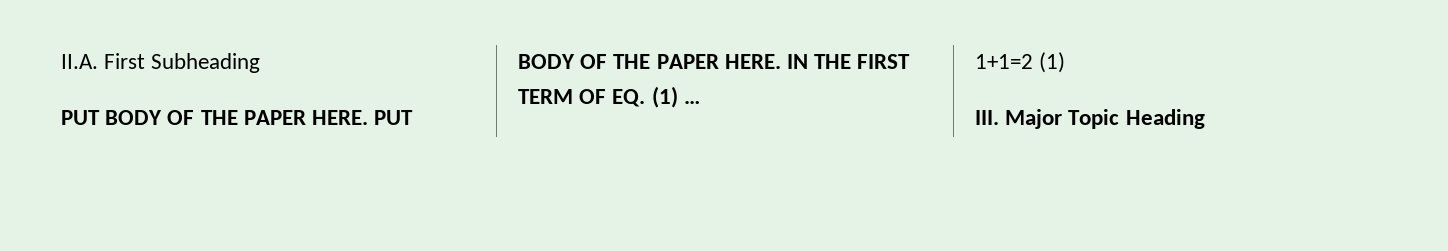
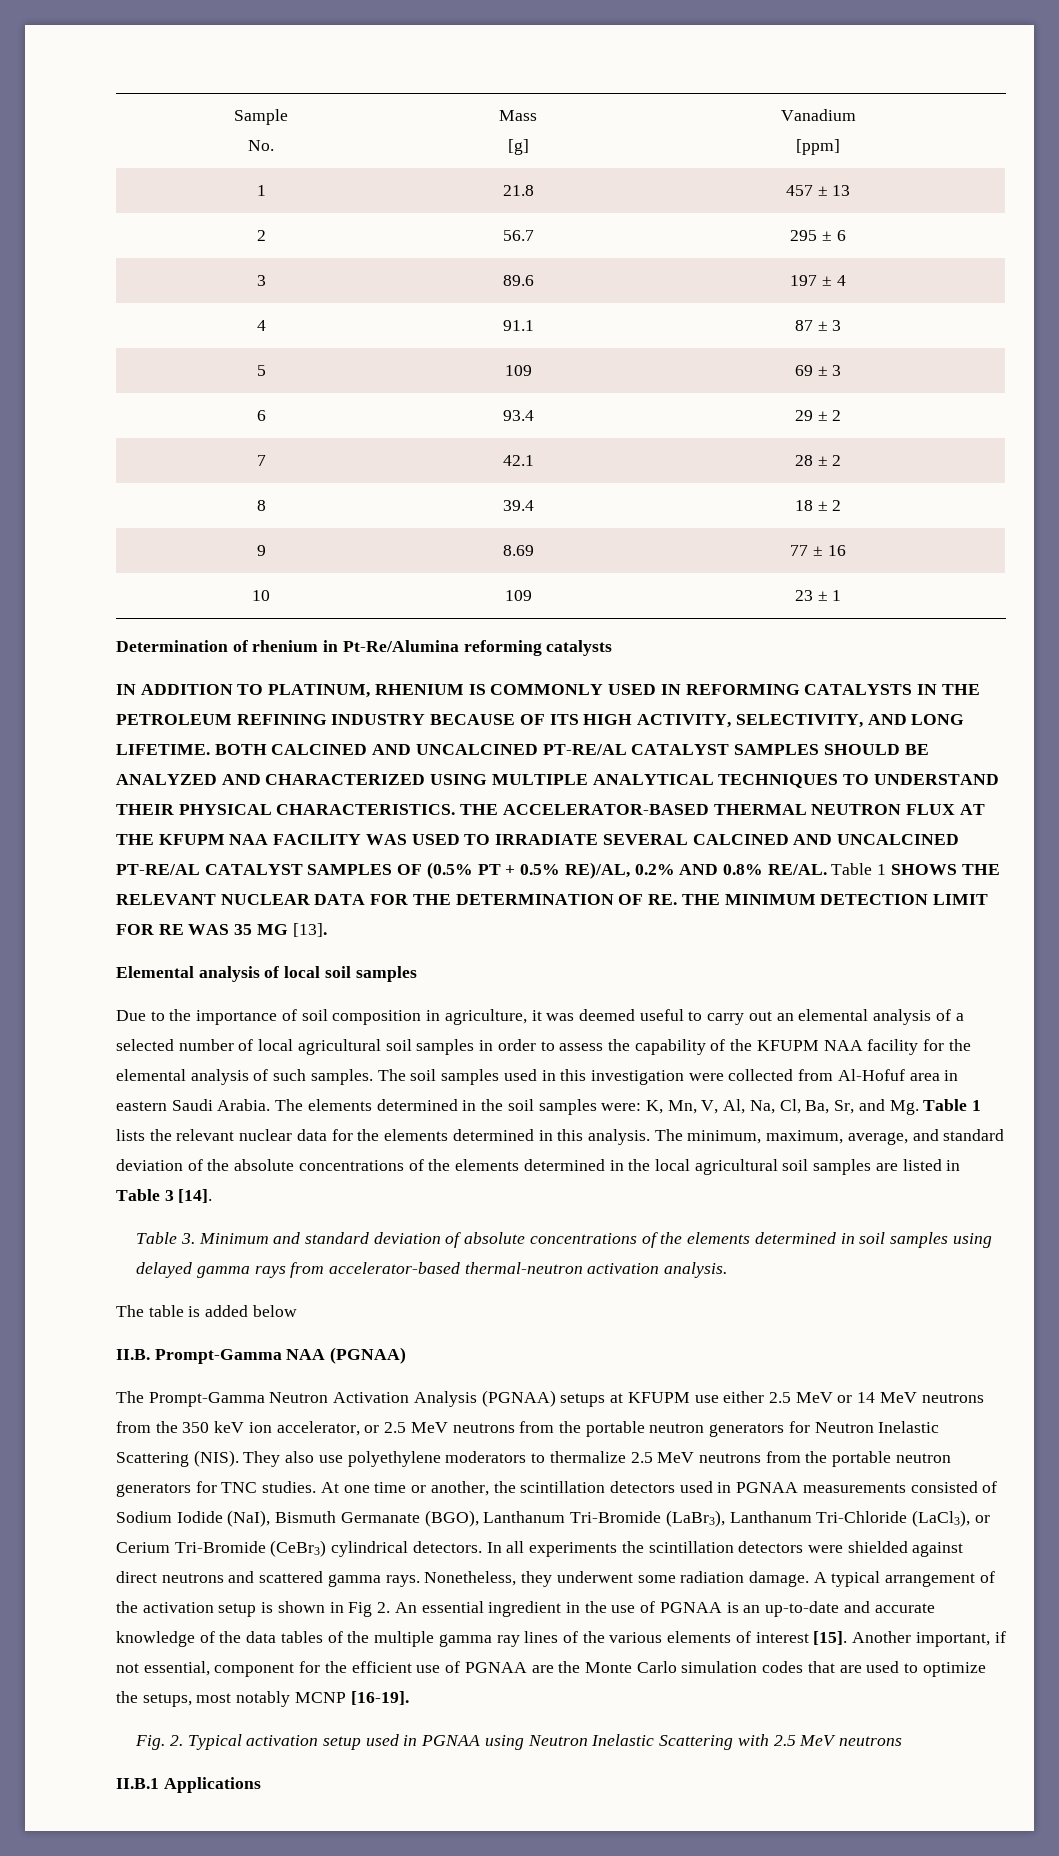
[61,53,261,73] [61,110,414,125] [518,54,911,69] [518,86,700,108] [975,52,1066,73] [975,109,1205,129] II.A. First Subheading // PUT BODY OF THE PAPER HERE. PUT BODY OF THE PAPER HERE. IN THE FIRST TERM OF EQ. (1) … // 1+1=2 (1) // III. Major Topic Heading -> [234,109,288,125] [248,140,274,151] [498,110,537,121] [507,139,529,155] [780,109,856,121] [796,139,840,155] [256,185,266,196] [502,185,534,196] [785,185,851,196] [256,230,266,241] [502,230,534,241] [790,230,846,241] [256,275,266,286] [502,275,534,286] [790,275,846,286] [256,320,266,331] [502,320,534,331] [794,320,842,331] [256,365,266,376] [504,365,532,376] [794,365,842,376] [256,410,266,421] [502,410,534,421] [794,410,842,421] [256,455,266,466] [502,455,534,466] [794,455,842,466] [256,500,266,511] [502,500,534,511] [794,500,842,511] [256,545,266,556] [502,545,534,556] [790,545,846,556] [252,590,270,601] [504,590,532,601] [794,590,842,601] [116,640,613,656] [116,684,980,698] [116,714,965,728] [116,744,929,755] [116,774,999,788] [116,804,985,815] [116,834,959,845] [116,862,1000,879] [116,894,988,905] [116,923,327,937] [116,966,417,982] [116,1009,964,1025] [116,1039,971,1055] [116,1069,959,1085] [116,1099,981,1115] [116,1129,1005,1145] [116,1159,961,1175] [116,1189,213,1203] [136,1232,992,1248] [136,1262,728,1278] [116,1305,297,1317] [116,1347,407,1364] [116,1390,984,1407] [116,1421,940,1437] [116,1450,951,1467] [116,1481,998,1497] [116,1510,990,1527] [116,1540,964,1557] [116,1571,995,1587] [116,1601,935,1617] [116,1631,1006,1647] [116,1661,986,1677] [116,1691,409,1707] [135,1734,902,1750] [116,1777,261,1793] Sample // No. | Mass // [g] | Vanadium // [ppm] // 1 | 21.8 | 457 ± 13 // 2 | 56.7 | 295 ± 6 // 3 | 89.6 | 197 ± 4 // 4 | 91.1 | 87 ± 3 // 5 | 109 | 69 ± 3 // 6 | 93.4 | 29 ± 2 // 7 | 42.1 | 28 ± 2 // 8 | 39.4 | 18 ± 2 // 9 | 8.69 | 77 ± 16 // 10 | 109 | 23 ± 1 // Determination of rhenium in Pt-Re/Alumina reforming catalysts // IN ADDITION TO PLATINUM, RHENIUM IS COMMONLY USED IN REFORMING CATALYSTS IN THE PETROLEUM REFINING INDUSTRY BECAUSE OF ITS HIGH ACTIVITY, SELECTIVITY, AND LONG LIFETIME. BOTH CALCINED AND UNCALCINED PT-RE/AL CATALYST SAMPLES SHOULD BE ANALYZED AND CHARACTERIZED USING MULTIPLE ANALYTICAL TECHNIQUES TO UNDERSTAND THEIR PHYSICAL CHARACTERISTICS. THE ACCELERATOR-BASED THERMAL NEUTRON FLUX AT THE KFUPM NAA FACILITY WAS USED TO IRRADIATE SEVERAL CALCINED AND UNCALCINED PT-RE/AL CATALYST SAMPLES OF (0.5% PT + 0.5% RE)/AL, 0.2% AND 0.8% RE/AL. Table 1 SHOWS THE RELEVANT NUCLEAR DATA FOR THE DETERMINATION OF RE. THE MINIMUM DETECTION LIMIT FOR RE WAS 35 ΜG [13]. // Elemental analysis of local soil samples // Due to the importance of soil composition in agriculture, it was deemed useful to carry out an elemental analysis of a selected number of local agricultural soil samples in order to assess the capability of the KFUPM NAA facility for the elemental analysis of such samples. The soil samples used in this investigation were collected from Al-Hofuf area in eastern Saudi Arabia. The elements determined in the soil samples were: K, Mn, V, Al, Na, Cl, Ba, Sr, and Mg. Table 1 lists the relevant nuclear data for the elements determined in this analysis. The minimum, maximum, average, and standard deviation of the absolute concentrations of the elements determined in the local agricultural soil samples are listed in Table 3 [14]. // Table 3. Minimum and standard deviation of absolute concentrations of the elements determined in soil samples using delayed gamma rays from accelerator-based thermal-neutron activation analysis. // The table is added below // II.B. Prompt-Gamma NAA (PGNAA) // The Prompt-Gamma Neutron Activation Analysis (PGNAA) setups at KFUPM use either 2.5 MeV or 14 MeV neutrons from the 350 keV ion accelerator, or 2.5 MeV neutrons from the portable neutron generators for Neutron Inelastic Scattering (NIS). They also use polyethylene moderators to thermalize 2.5 MeV neutrons from the portable neutron generators for TNC studies. At one time or another, the scintillation detectors used in PGNAA measurements consisted of Sodium Iodide (NaI), Bismuth Germanate (BGO), Lanthanum Tri-Bromide (LaBr3), Lanthanum Tri-Chloride (LaCl3), or Cerium Tri-Bromide (CeBr3) cylindrical detectors. In all experiments the scintillation detectors were shielded against direct neutrons and scattered gamma rays. Nonetheless, they underwent some radiation damage. A typical arrangement of the activation setup is shown in Fig 2. An essential ingredient in the use of PGNAA is an up-to-date and accurate knowledge of the data tables of the multiple gamma ray lines of the various elements of interest [15]. Another important, if not essential, component for the efficient use of PGNAA are the Monte Carlo simulation codes that are used to optimize the setups, most notably MCNP [16-19]. // Fig. 2. Typical activation setup used in PGNAA using Neutron Inelastic Scattering with 2.5 MeV neutrons // II.B.1 Applications

